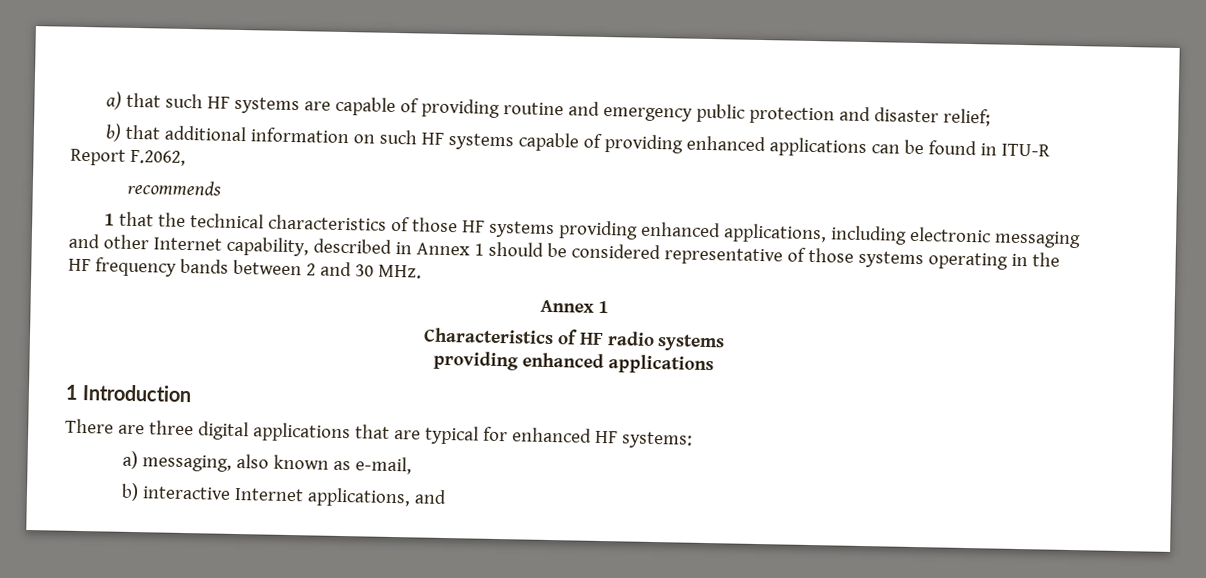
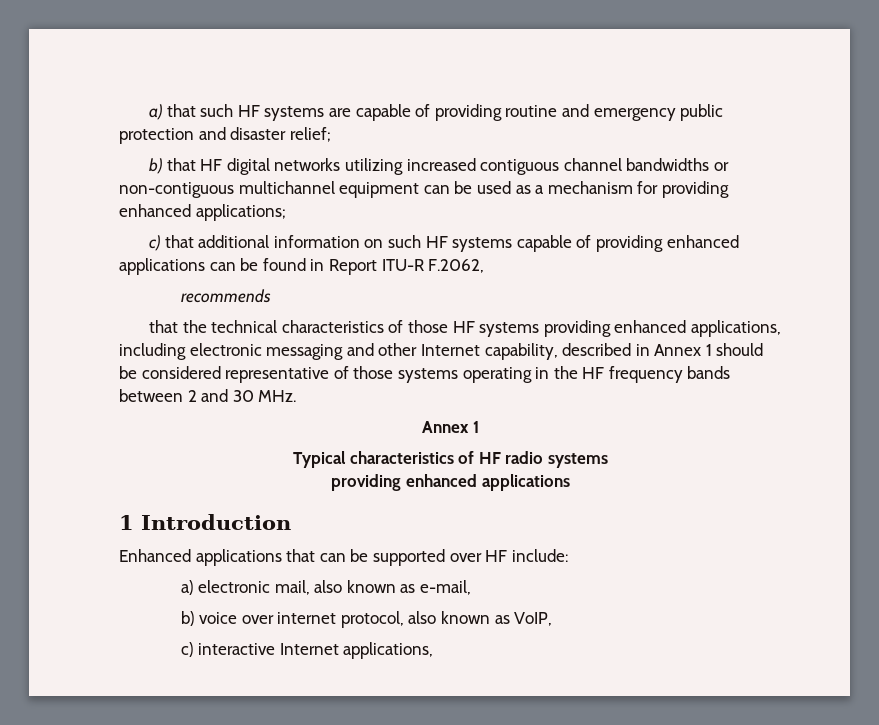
(161, 132) none -> [200,158,730,175] [119,181,729,198] [119,204,286,221] [149,235,194,251] HF digital networks utilizing increased contiguous channel bandwidths or non-contiguous multichannel equipment can be used as a mechanism for providing enhanced applications; // c) that
[1000,143,1050,157] [70,148,126,166] ITU-R Report -> [328,259,424,275] Report ITU-R
[103,213,115,226] 1 -> (272, 296) none
[422,327,554,345] Characteristics -> [293,451,454,468] Typical characteristics
[65,418,693,449] [122,450,233,472] There are three digital applications that are typical for enhanced HF systems: // a) messaging, -> [119,549,568,566] [181,580,310,595] Enhanced applications that can be supported over HF include: // a) electronic mail,
(140, 492) none -> [199,611,553,628] [181,642,194,657] voice over internet protocol, also known as VoIP, // c)
[414,489,448,505] and -> (434, 650) none

